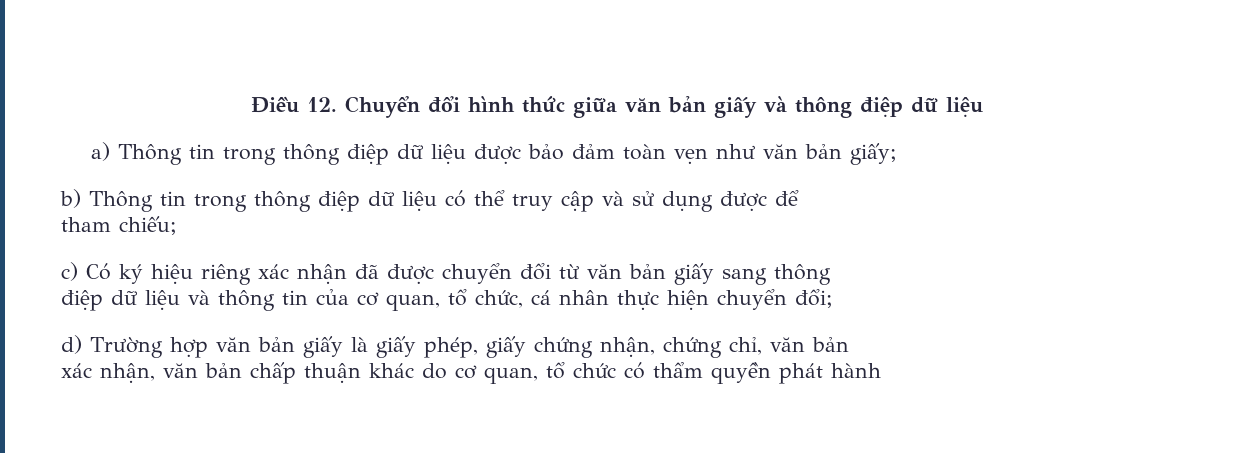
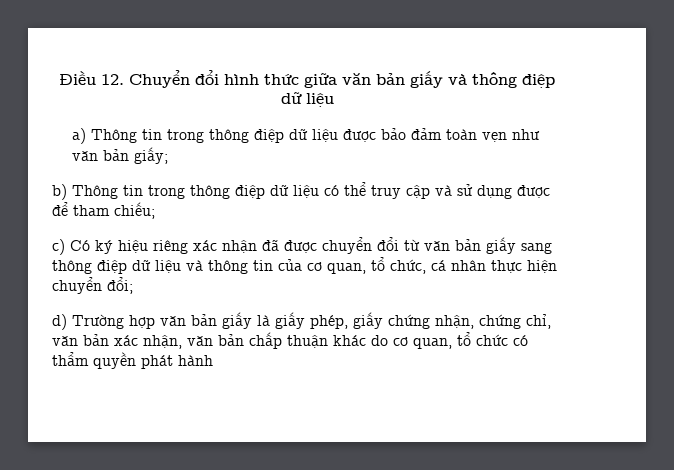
(799, 198) // -> (68, 209) none
(831, 274) // -> (92, 267) none
(849, 344) // -> (109, 340) none

